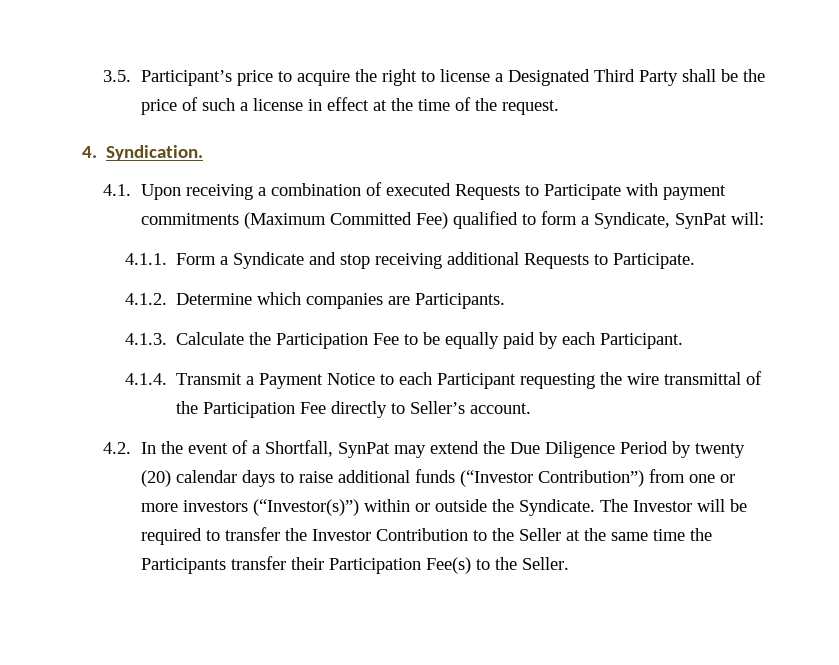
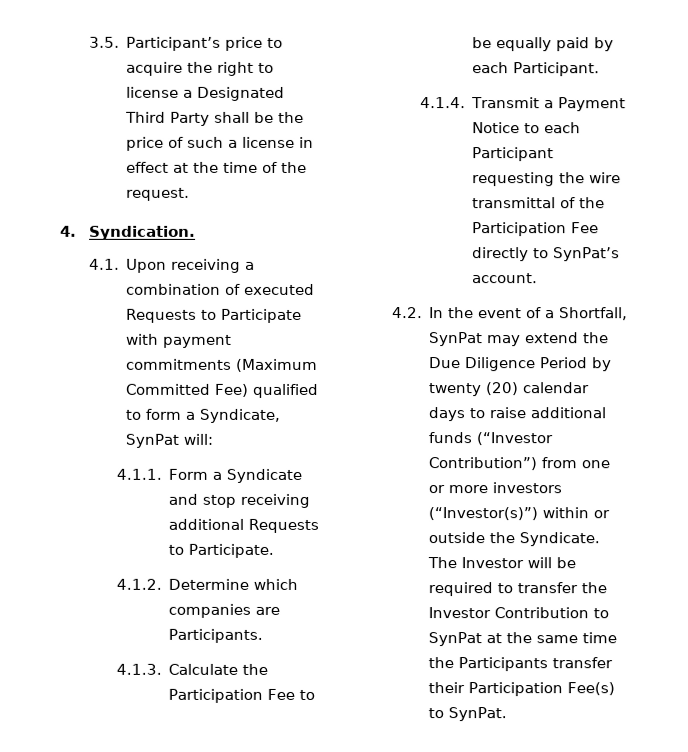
[410,401,466,414] Seller’s -> [553,247,621,262] SynPat’s
[491,528,561,541] the Seller -> [427,632,482,647] SynPat
[494,557,569,570] the Seller. -> [447,707,507,722] SynPat.

